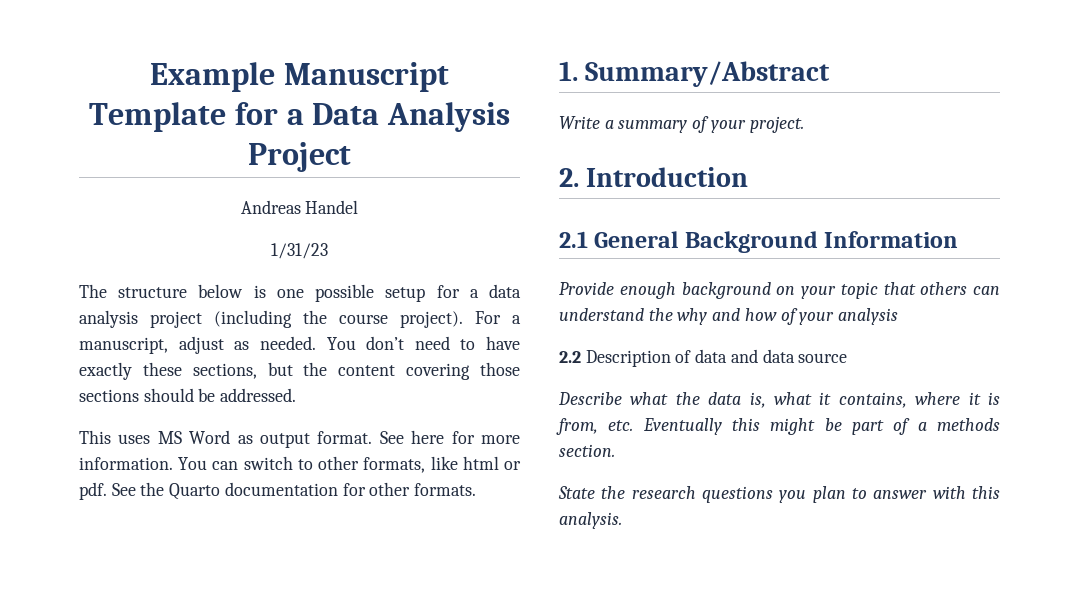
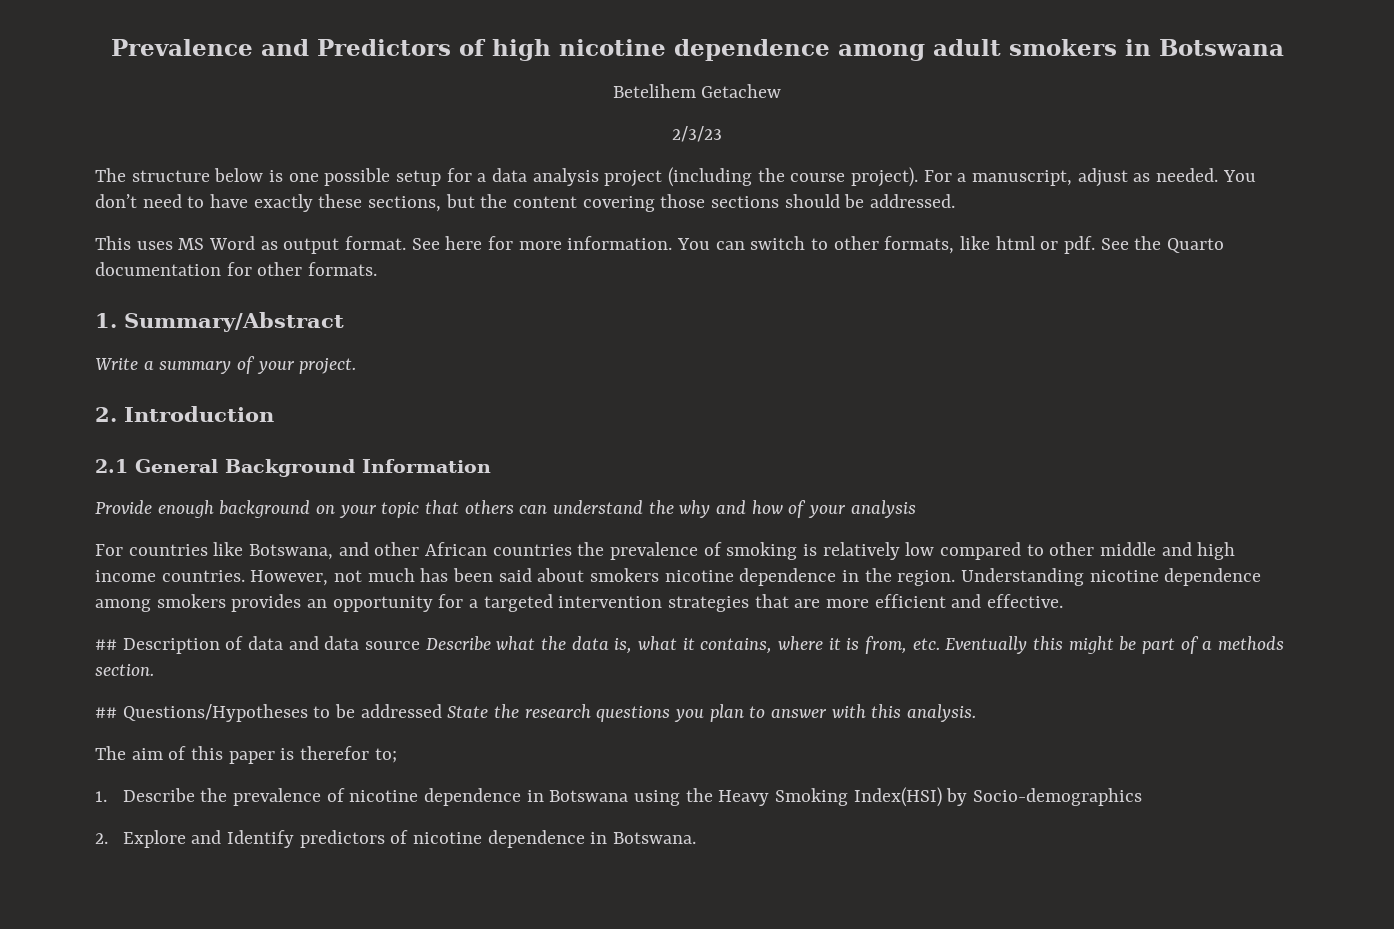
[150,62,449,92] [89,102,510,132] [248,142,351,172] [240,200,359,214] [271,243,328,259] Example Manuscript Template for a Data Analysis Project // Andreas Handel // 1/31/23 -> [110,39,1284,61] [612,84,782,98] [672,126,722,142] Prevalence and Predictors of high nicotine dependence among adult smokers in Botswana // Betelihem Getachew // 2/3/23
[559,351,581,363] 2.2 -> [95,542,1236,560] [95,568,1262,586] [95,594,1064,612] [95,639,117,650] For countries like Botswana, and other African countries the prevalence of smoking is relatively low compared to other middle and high income countries. However, not much has been said about smokers nicotine dependence in the region. Understanding nicotine dependence among smokers provides an opportunity for a targeted intervention strategies that are more efficient and effective. // ##
(848, 358) // -> (421, 645) none
(615, 450) none -> [95,704,442,722] ## Questions/Hypotheses to be addressed
(622, 520) none -> [95,746,397,764] [95,787,1143,807] [95,830,696,848] // The aim of this paper is therefor to; // 1. Describe the prevalence of nicotine dependence in Botswana using the Heavy Smoking Index(HSI) by Socio-demographics // 2. Explore and Identify predictors of nicotine dependence in Botswana.

